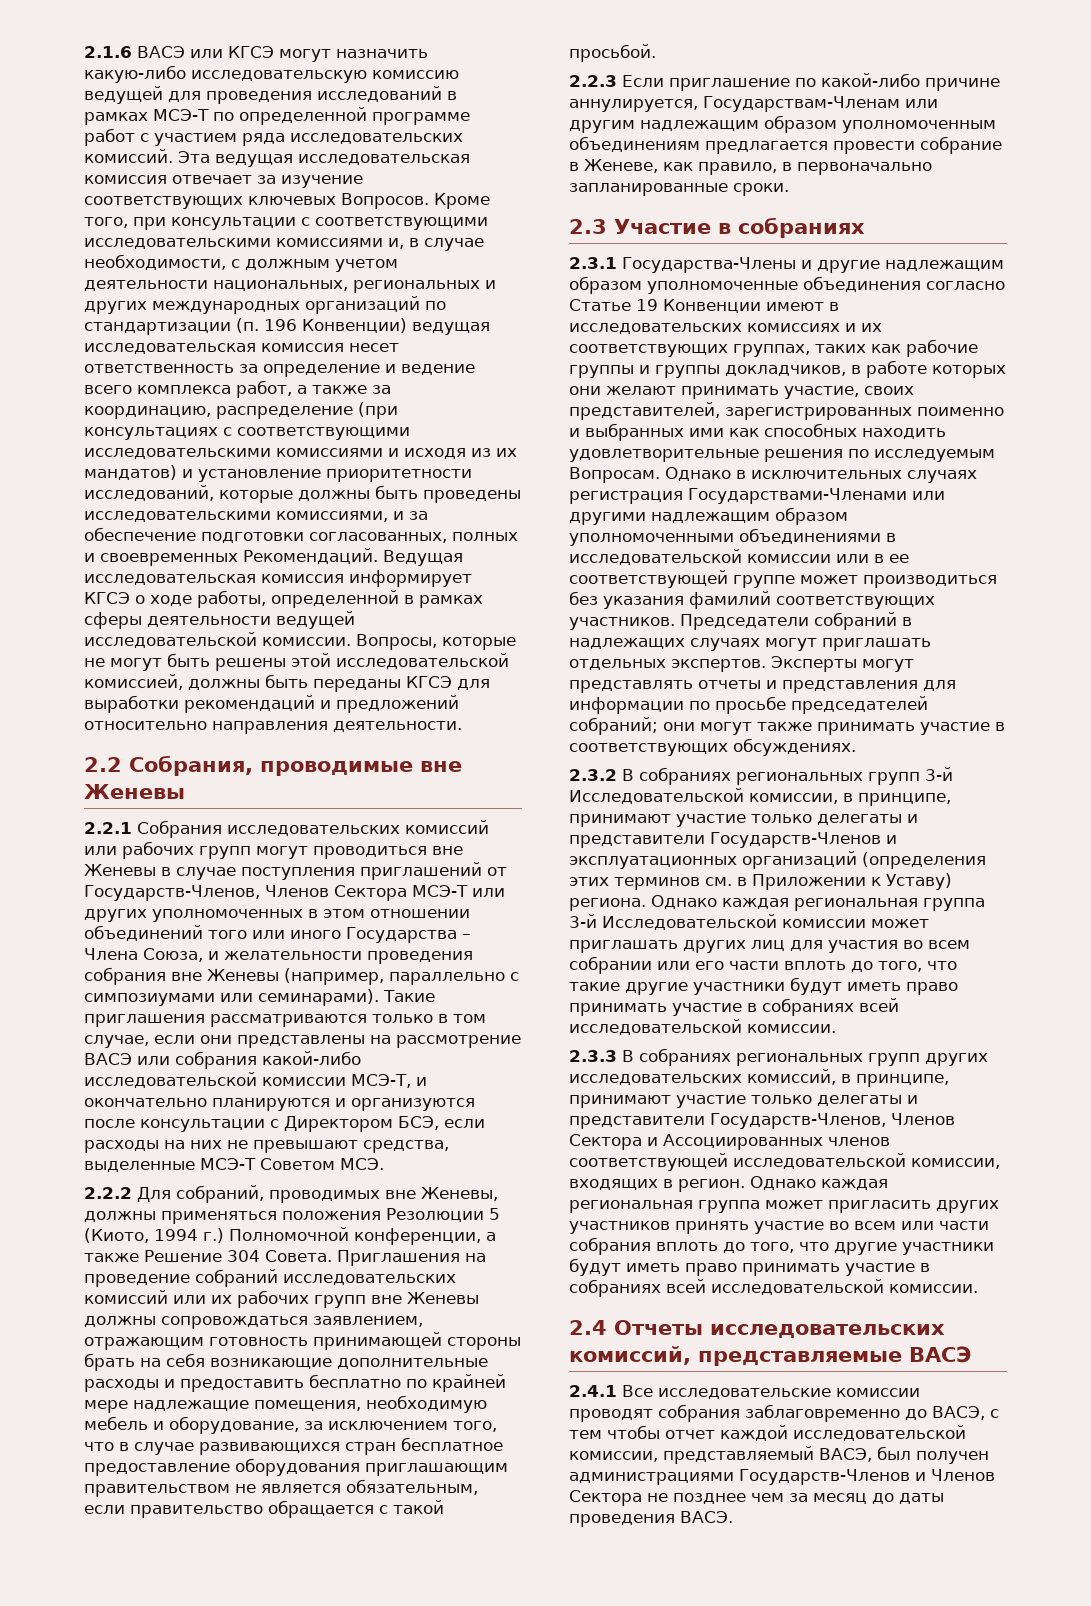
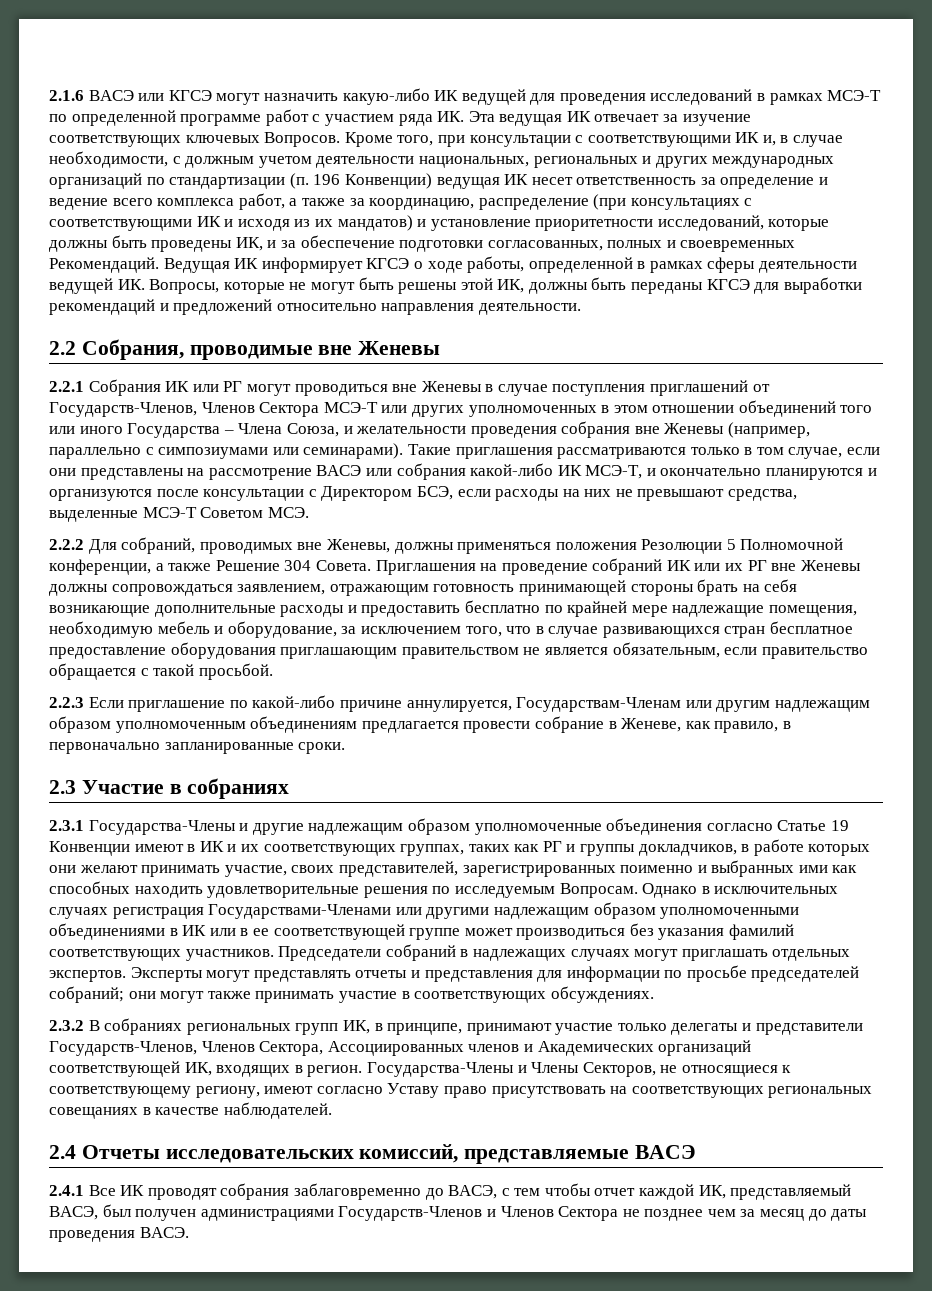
[191,70,459,83] исследовательскую комиссию -> [434,90,459,101] ИК
[290,133,463,144] [84,149,470,167] [84,175,167,184] исследовательских комиссий. Эта ведущая исследовательская комиссия -> [437,111,591,126] ИК. Эта ведущая ИК
[84,238,383,249] исследовательскими комиссиями -> [735,132,760,143] ИК
[84,343,344,354] исследовательская комиссия -> [504,174,529,185] ИК
[84,448,383,459] исследовательскими комиссиями -> [196,216,221,227] ИК
[84,511,388,522] исследовательскими комиссиями, -> [235,237,263,251] ИК,
[84,574,344,585] исследовательская комиссия -> [234,258,259,269] ИК
[84,632,351,648] исследовательской комиссии. -> [117,279,145,290] ИК.
[336,653,509,669] [84,674,183,690] исследовательской комиссией, -> [497,279,525,293] ИК,
[227,820,489,836] [84,841,251,859] исследовательских комиссий или рабочих групп -> [165,381,243,392] ИК или РГ
[84,1072,346,1088] исследовательской комиссии -> [557,465,582,476] ИК
[84,1228,224,1243] (Киото, 1994 г.) -> (736, 544) none
[283,1274,456,1285] [84,1290,366,1308] исследовательских комиссий или их рабочих групп -> [666,560,767,571] ИК или их РГ
[569,323,840,334] исследовательских комиссиях -> [199,841,224,852] ИК
[906,339,978,357] [569,365,634,378] рабочие группы -> [542,841,562,852] РГ
[569,549,831,565] исследовательской комиссии -> [182,925,207,936] ИК
[925,767,953,781] [569,788,951,806] [569,814,918,827] [569,832,897,848] [569,851,986,869] [569,873,952,890] [569,895,985,911] [569,914,929,930] [569,940,970,953] [569,956,957,974] [569,977,958,995] [569,998,899,1016] [569,1019,836,1035] [569,1048,988,1066] [569,1069,836,1085] 3-й Исследовательской комиссии, в принципе, принимают участие только делегаты и представители Государств-Членов и эксплуатационных организаций (определения этих терминов см. в Приложении к Уставу) региона. Однако каждая региональная группа 3-й Исследовательской комиссии может приглашать других лиц для участия во всем собрании или его части вплоть до того, что такие другие участники будут иметь право принимать участие в собраниях всей исследовательской комиссии. // 2.3.3 В собраниях региональных групп других исследовательских комиссий, -> [342,1020,370,1034] ИК,
[569,1134,890,1150] [569,1153,1000,1171] [569,1176,888,1192] [569,1200,999,1213] [569,1221,989,1234] [569,1237,994,1255] [569,1258,930,1276] [569,1279,978,1297] Сектора и Ассоциированных членов соответствующей исследовательской комиссии, входящих в регион. Однако каждая региональная группа может пригласить других участников принять участие во всем или части собрания вплоть до того, что другие участники будут иметь право принимать участие в собраниях всей исследовательской комиссии. -> [259,1040,752,1056] [49,1061,792,1077] [49,1083,873,1098] [49,1102,332,1119] Сектора, Ассоциированных членов и Академических организаций соответствующей ИК, входящих в регион. Государства-Члены и Члены Секторов, не относящиеся к соответствующему региону, имеют согласно Уставу право присутствовать на соответствующих региональных совещаниях в качестве наблюдателей.
[658,1388,920,1399] исследовательские комиссии -> [120,1185,145,1196] ИК
[793,1425,966,1441] [569,1451,658,1462] исследовательской комиссии, -> [698,1185,726,1199] ИК,

